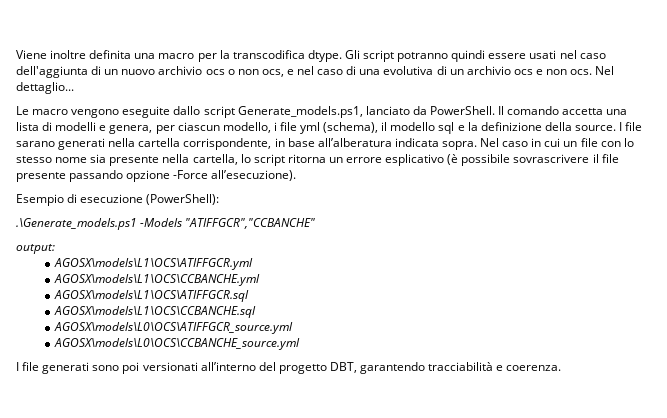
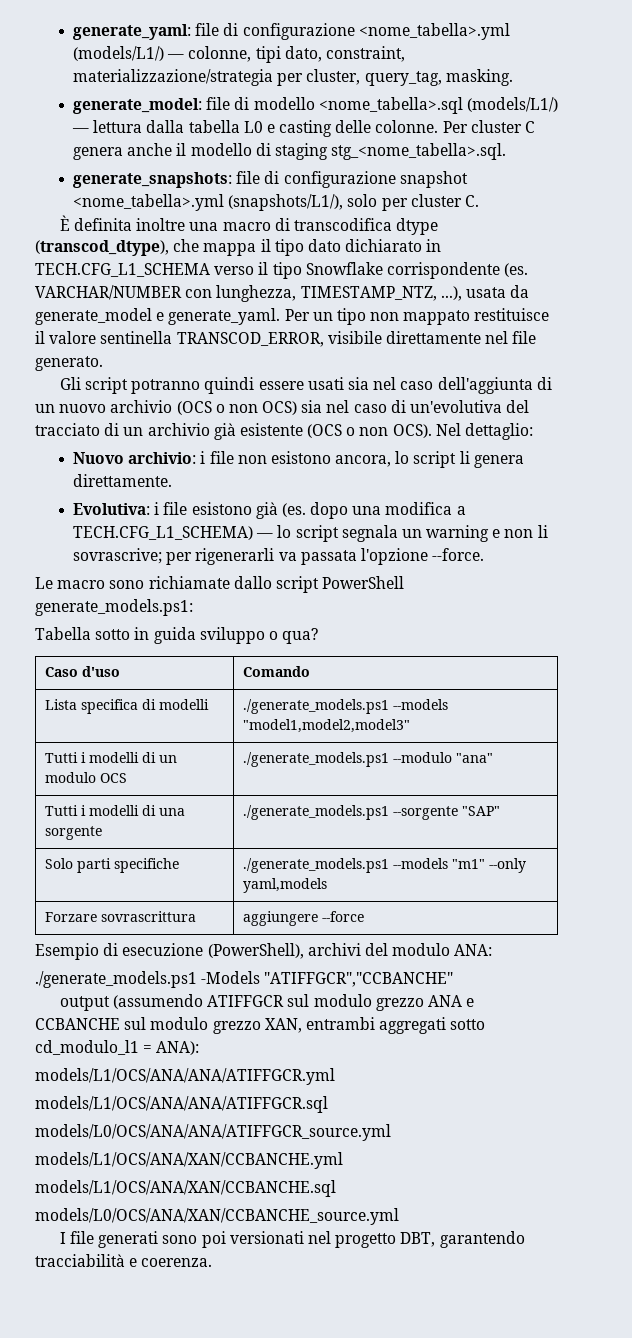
[16,50,342,62] Viene inoltre definita una macro per la transcodifica dtype. -> [72,23,510,40] [72,46,405,63] [72,69,513,86] [72,97,558,114] [71,120,536,137] [72,143,507,160] [72,171,468,188] [72,194,479,211] [59,215,439,235] [35,239,442,256] [35,262,529,279] [35,285,530,302] [35,308,550,325] [35,331,537,347] [35,356,103,371] generate_yaml: file di configurazione <nome_tabella>.yml (models/L1/) — colonne, tipi dato, constraint, materializzazione/strategia per cluster, query_tag, masking. // generate_model: file di modello <nome_tabella>.sql (models/L1/) — lettura dalla tabella L0 e casting delle colonne. Per cluster C genera anche il modello di staging stg_<nome_tabella>.sql. // generate_snapshots: file di configurazione snapshot <nome_tabella>.yml (snapshots/L1/), solo per cluster C. // È definita inoltre una macro di transcodifica dtype (transcod_dtype), che mappa il tipo dato dichiarato in TECH.CFG_L1_SCHEMA verso il tipo Snowflake corrispondente (es. VARCHAR/NUMBER con lunghezza, TIMESTAMP_NTZ, ...), usata da generate_model e generate_yaml. Per un tipo non mappato restituisce il valore sentinella TRANSCOD_ERROR, visibile direttamente nel file generato. //
(557, 54) none -> [348,377,370,390] sia
[205,69,294,77] ocs o non ocs, e -> [176,400,323,415] (OCS o non OCS) sia
[359,66,615,75] [16,82,74,94] [16,106,628,118] [16,122,643,134] [16,138,634,150] [16,154,619,166] [16,170,297,182] [16,194,220,206] [16,218,316,230] [16,244,55,254] [54,258,254,270] [54,274,261,286] [54,290,250,302] [54,306,257,318] [54,322,294,334] [54,338,301,350] una evolutiva di un archivio ocs e non ocs. Nel dettaglio... // Le macro vengono eseguite dallo script Generate_models.ps1, lanciato da PowerShell. Il comando accetta una lista di modelli e genera, per ciascun modello, i file yml (schema), il modello sql e la definizione della source. I file sarano generati nella cartella corrispondente, in base all’alberatura indicata sopra. Nel caso in cui un file con lo stesso nome sia presente nella cartella, lo script ritorna un errore esplicativo (è possibile sovrascrivere il file presente passando opzione -Force all’esecuzione). // Esempio di esecuzione (PowerShell): // .\Generate_models.ps1 -Models "ATIFFGCR","CCBANCHE" // output: // AGOSX\models\L1\OCS\ATIFFGCR.yml // AGOSX\models\L1\OCS\CCBANCHE.yml // AGOSX\models\L1\OCS\ATIFFGCR.sql // AGOSX\models\L1\OCS\CCBANCHE.sql // AGOSX\models\L0\OCS\ATIFFGCR_source.yml // AGOSX\models\L0\OCS\CCBANCHE_source.yml -> [410,400,530,413] [35,423,534,440] [72,451,524,468] [72,474,172,487] [72,502,466,519] [72,525,548,542] [72,548,485,565] [35,576,405,593] [35,599,193,616] [35,627,319,644] [45,666,121,677] [243,666,311,677] [45,699,210,714] [243,699,449,714] [243,719,411,733] [45,752,178,763] [45,772,128,783] [243,752,494,767] [45,805,186,816] [45,826,103,840] [243,805,501,820] [45,858,180,873] [243,858,527,873] [243,878,328,893] [45,911,197,922] [243,911,365,926] [35,943,493,960] [35,971,454,988] [59,994,475,1011] [35,1017,486,1034] [35,1040,200,1055] [35,1068,335,1085] [35,1096,328,1113] [35,1124,391,1141] [35,1152,343,1169] [35,1180,336,1197] [35,1208,399,1225] un'evolutiva del tracciato di un archivio già esistente (OCS o non OCS). Nel dettaglio: // Nuovo archivio: i file non esistono ancora, lo script li genera direttamente. // Evolutiva: i file esistono già (es. dopo una modifica a TECH.CFG_L1_SCHEMA) — lo script segnala un warning e non li sovrascrive; per rigenerarli va passata l'opzione --force. // Le macro sono richiamate dallo script PowerShell generate_models.ps1: // Tabella sotto in guida sviluppo o qua? // Caso d'uso | Comando // Lista specifica di modelli | ./generate_models.ps1 --models "model1,model2,model3" // Tutti i modelli di un modulo OCS | ./generate_models.ps1 --modulo "ana" // Tutti i modelli di una sorgente | ./generate_models.ps1 --sorgente "SAP" // Solo parti specifiche | ./generate_models.ps1 --models "m1" --only yaml,models // Forzare sovrascrittura | aggiungere --force // Esempio di esecuzione (PowerShell), archivi del modulo ANA: // ./generate_models.ps1 -Models "ATIFFGCR","CCBANCHE" // output (assumendo ATIFFGCR sul modulo grezzo ANA e CCBANCHE sul modulo grezzo XAN, entrambi aggregati sotto cd_modulo_l1 = ANA): // models/L1/OCS/ANA/ANA/ATIFFGCR.yml // models/L1/OCS/ANA/ANA/ATIFFGCR.sql // models/L0/OCS/ANA/ANA/ATIFFGCR_source.yml // models/L1/OCS/ANA/XAN/CCBANCHE.yml // models/L1/OCS/ANA/XAN/CCBANCHE.sql // models/L0/OCS/ANA/XAN/CCBANCHE_source.yml
[200,362,276,371] all’interno del -> [308,1231,332,1244] nel

